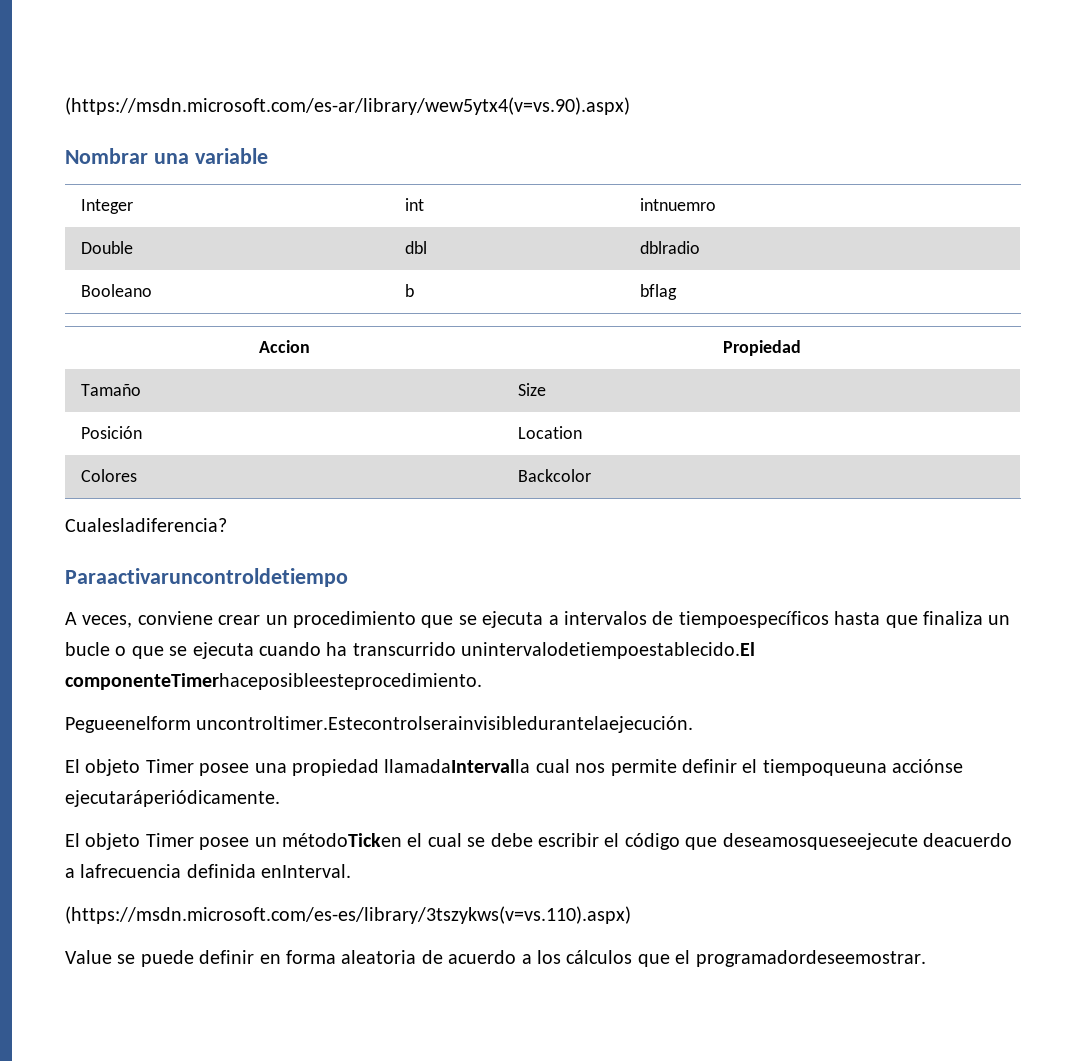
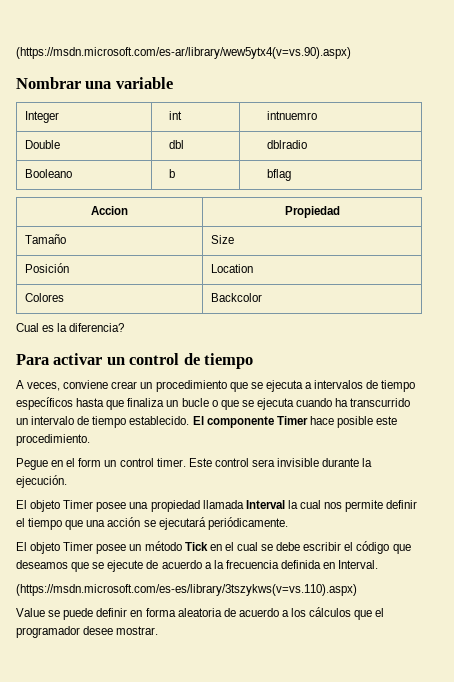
[65,518,227,532] [65,568,348,587] Cualesladiferencia? // Paraactivaruncontroldetiempo -> [16,323,125,332] [16,353,254,369] Cual es la diferencia? // Para activar un control de tiempo
[678,611,829,628] tiempoespecíficos -> [381,380,416,392] [16,397,73,410] tiempo específicos
[461,642,756,659] [65,673,482,690] [65,716,694,733] unintervalodetiempoestablecido.El componenteTimerhaceposibleesteprocedimiento. // Pegueenelform uncontroltimer.Estecontrolserainvisibledurantelaejecución. -> [16,416,398,428] [16,434,90,446] [16,458,373,470] [16,475,67,488] un intervalo de tiempo establecido. El componente Timer hace posible este procedimiento. // Pegue en el form un control timer. Este control sera invisible durante la ejecución.
[384,759,531,773] llamadaIntervalla -> [202,500,298,509] llamada Interval la
[762,759,964,776] [65,790,280,807] tiempoqueuna acciónse ejecutaráperiódicamente. -> [28,517,288,530] tiempo que una acción se ejecutará periódicamente.
[282,833,402,847] métodoTicken -> [144,541,222,551] método Tick en
[722,833,1012,850] [65,864,352,878] deseamosqueseejecute deacuerdo a lafrecuencia definida enInterval. -> [16,560,379,572] deseamos que se ejecute de acuerdo a la frecuencia definida en Interval.
[695,950,926,967] programadordeseemostrar. -> [16,626,159,638] programador desee mostrar.

